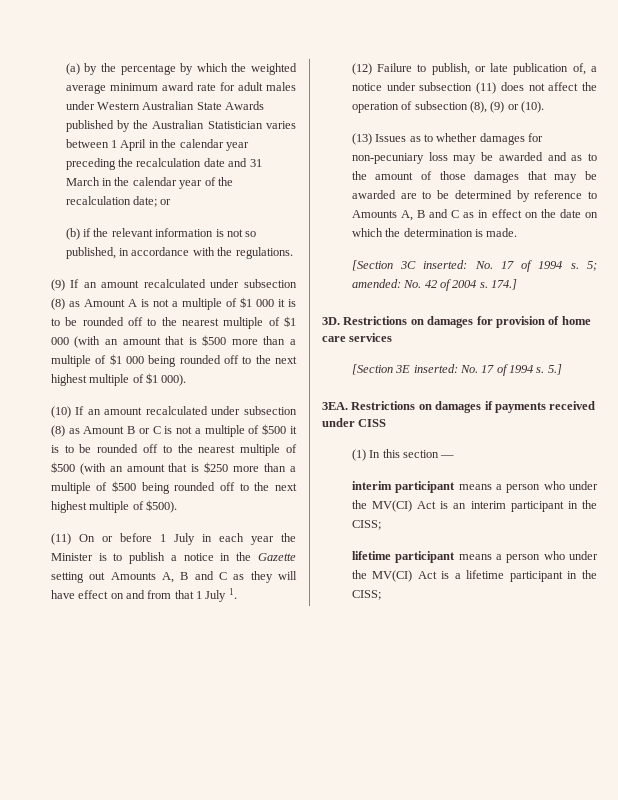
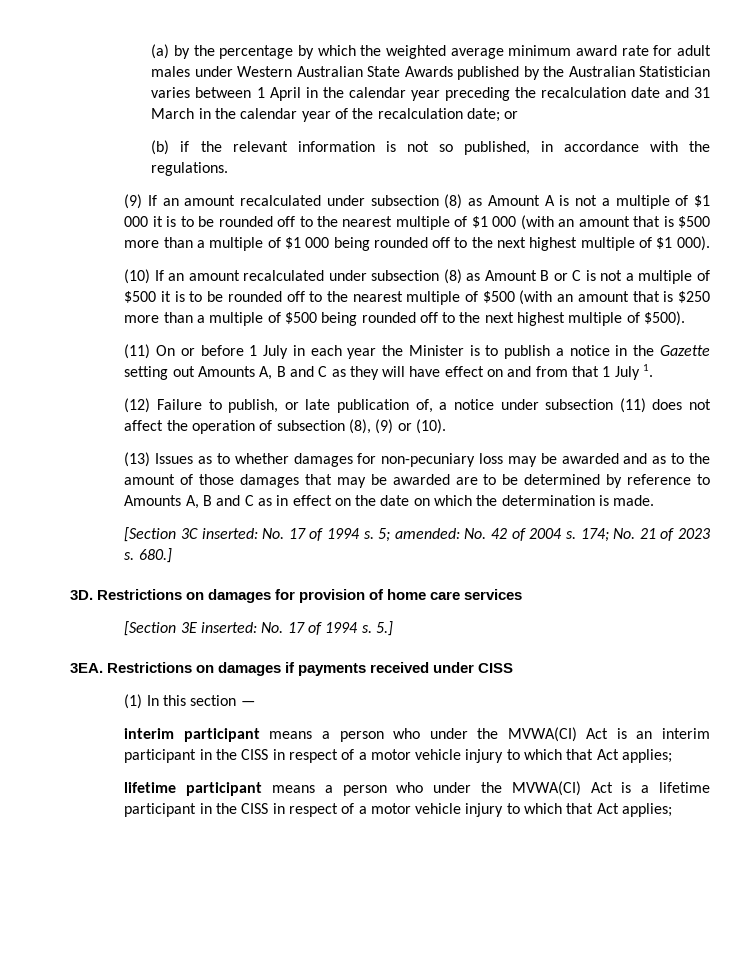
[491,279,518,290] 174.] -> [580,528,710,542] [124,548,172,563] 174; No. 21 of 2023 s. 680.]
[371,500,412,512] MV(CI) -> [507,727,577,742] MVWA(CI)
[351,520,381,530] CISS; -> [241,749,673,763] CISS in respect of a motor vehicle injury to which that Act applies;
[372,570,413,582] MV(CI) -> [511,781,581,796] MVWA(CI)
[351,590,381,600] CISS; -> [241,803,673,817] CISS in respect of a motor vehicle injury to which that Act applies;

